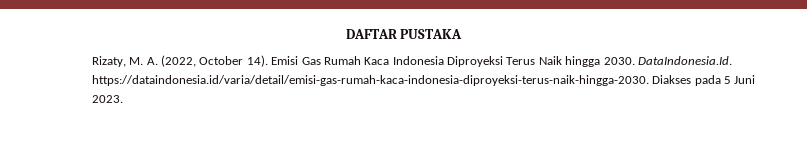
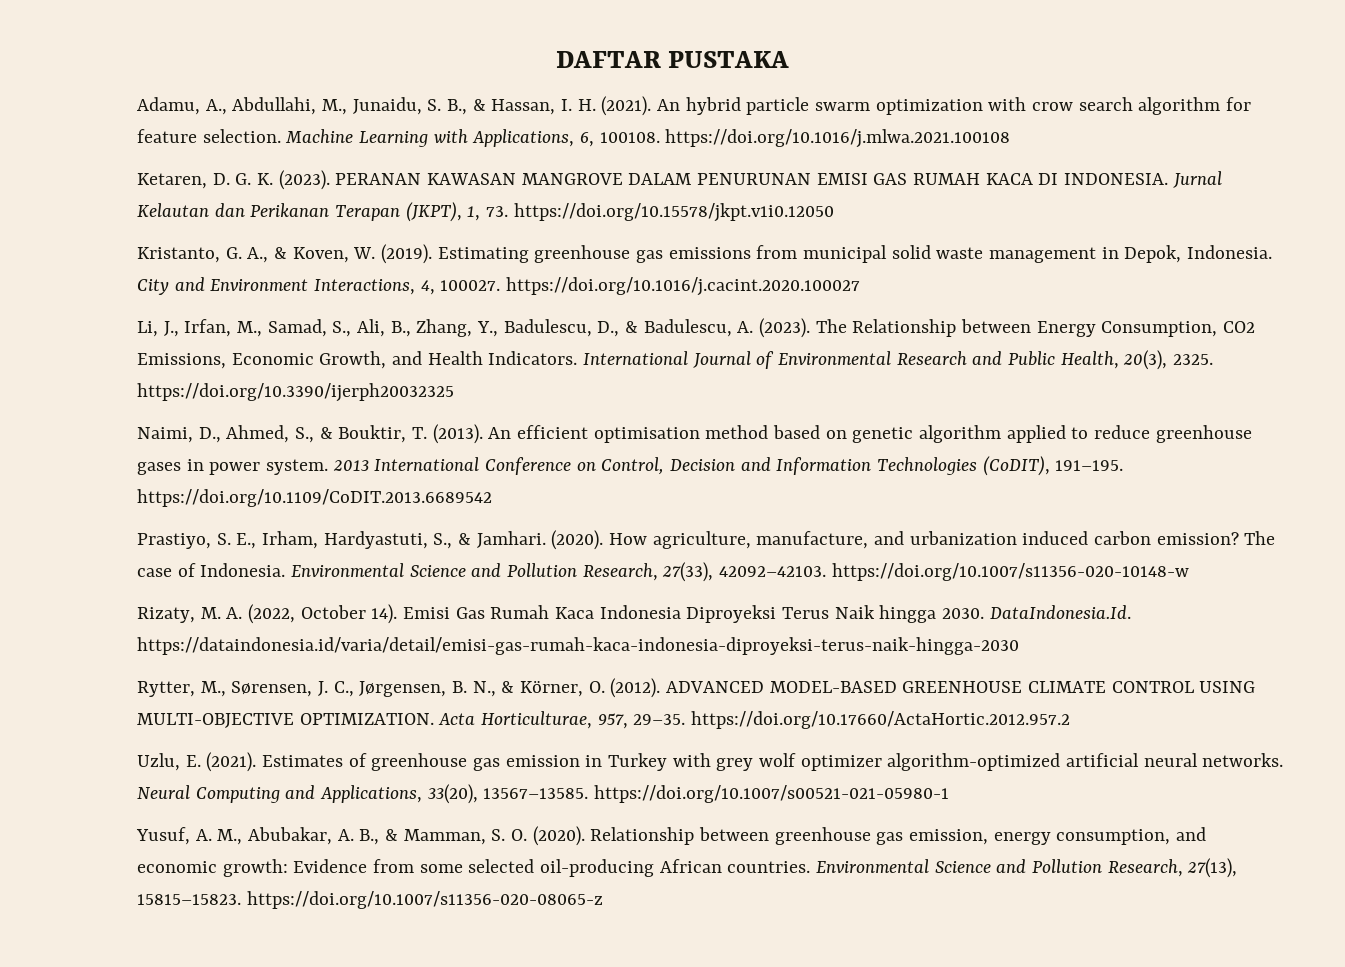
(463, 34) none -> [136,96,1252,116] [136,129,1011,148] [136,170,1222,190] [136,202,834,222] [136,244,1273,264] [136,277,861,296] [136,318,1256,338] [136,350,1214,370] [136,383,454,402] [136,424,1252,444] [136,456,1124,476] [136,489,492,507] [136,530,1276,550] [136,562,1189,582] // Adamu, A., Abdullahi, M., Junaidu, S. B., & Hassan, I. H. (2021). An hybrid particle swarm optimization with crow search algorithm for feature selection. Machine Learning with Applications, 6, 100108. https://doi.org/10.1016/j.mlwa.2021.100108 // Ketaren, D. G. K. (2023). PERANAN KAWASAN MANGROVE DALAM PENURUNAN EMISI GAS RUMAH KACA DI INDONESIA. Jurnal Kelautan dan Perikanan Terapan (JKPT), 1, 73. https://doi.org/10.15578/jkpt.v1i0.12050 // Kristanto, G. A., & Koven, W. (2019). Estimating greenhouse gas emissions from municipal solid waste management in Depok, Indonesia. City and Environment Interactions, 4, 100027. https://doi.org/10.1016/j.cacint.2020.100027 // Li, J., Irfan, M., Samad, S., Ali, B., Zhang, Y., Badulescu, D., & Badulescu, A. (2023). The Relationship between Energy Consumption, CO2 Emissions, Economic Growth, and Health Indicators. International Journal of Environmental Research and Public Health, 20(3), 2325. https://doi.org/10.3390/ijerph20032325 // Naimi, D., Ahmed, S., & Bouktir, T. (2013). An efficient optimisation method based on genetic algorithm applied to reduce greenhouse gases in power system. 2013 International Conference on Control, Decision and Information Technologies (CoDIT), 191–195. https://doi.org/10.1109/CoDIT.2013.6689542 // Prastiyo, S. E., Irham, Hardyastuti, S., & Jamhari. (2020). How agriculture, manufacture, and urbanization induced carbon emission? The case of Indonesia. Environmental Science and Pollution Research, 27(33), 42092–42103. https://doi.org/10.1007/s11356-020-10148-w
[91,75,756,86] [91,95,123,103] https://dataindonesia.id/varia/detail/emisi-gas-rumah-kaca-indonesia-diproyeksi-terus-naik-hingga-2030. Diakses pada 5 Juni 2023. -> [136,637,1019,655] [136,678,1256,698] [136,711,1071,729] [136,752,1284,772] [136,784,950,804] [135,826,1207,846] [136,858,1238,878] [136,891,603,909] https://dataindonesia.id/varia/detail/emisi-gas-rumah-kaca-indonesia-diproyeksi-terus-naik-hingga-2030 // Rytter, M., Sørensen, J. C., Jørgensen, B. N., & Körner, O. (2012). ADVANCED MODEL-BASED GREENHOUSE CLIMATE CONTROL USING MULTI-OBJECTIVE OPTIMIZATION. Acta Horticulturae, 957, 29–35. https://doi.org/10.17660/ActaHortic.2012.957.2 // Uzlu, E. (2021). Estimates of greenhouse gas emission in Turkey with grey wolf optimizer algorithm-optimized artificial neural networks. Neural Computing and Applications, 33(20), 13567–13585. https://doi.org/10.1007/s00521-021-05980-1 // Yusuf, A. M., Abubakar, A. B., & Mamman, S. O. (2020). Relationship between greenhouse gas emission, energy consumption, and economic growth: Evidence from some selected oil-producing African countries. Environmental Science and Pollution Research, 27(13), 15815–15823. https://doi.org/10.1007/s11356-020-08065-z

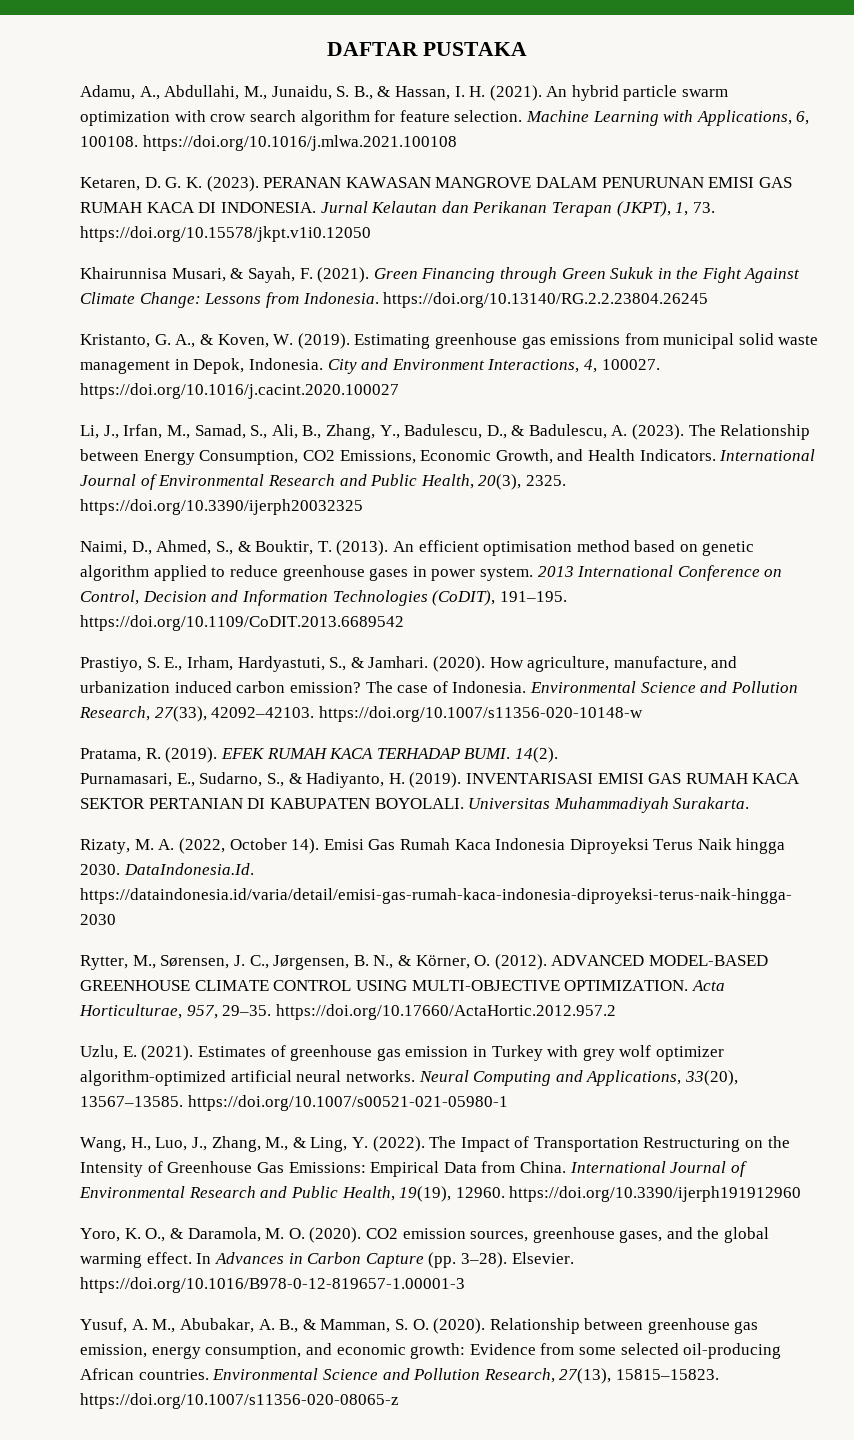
(834, 212) none -> [80,267,801,283] [80,292,709,308] // Khairunnisa Musari, & Sayah, F. (2021). Green Financing through Green Sukuk in the Fight Against Climate Change: Lessons from Indonesia. https://doi.org/10.13140/RG.2.2.23804.26245
(1189, 572) none -> [80,747,558,763] [80,772,801,788] [80,797,750,813] // Pratama, R. (2019). EFEK RUMAH KACA TERHADAP BUMI. 14(2). // Purnamasari, E., Sudarno, S., & Hadiyanto, H. (2019). INVENTARISASI EMISI GAS RUMAH KACA SEKTOR PERTANIAN DI KABUPATEN BOYOLALI. Universitas Muhammadiyah Surakarta.
(950, 794) none -> [80,1136,790,1152] [80,1161,747,1177] [79,1186,802,1202] [80,1227,770,1243] [80,1252,574,1268] [80,1277,466,1293] // Wang, H., Luo, J., Zhang, M., & Ling, Y. (2022). The Impact of Transportation Restructuring on the Intensity of Greenhouse Gas Emissions: Empirical Data from China. International Journal of Environmental Research and Public Health, 19(19), 12960. https://doi.org/10.3390/ijerph191912960 // Yoro, K. O., & Daramola, M. O. (2020). CO2 emission sources, greenhouse gases, and the global warming effect. In Advances in Carbon Capture (pp. 3–28). Elsevier. https://doi.org/10.1016/B978-0-12-819657-1.00001-3

